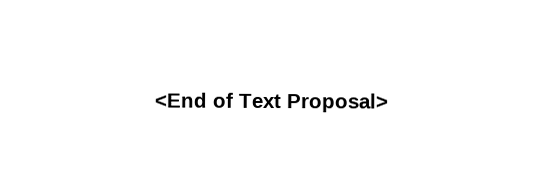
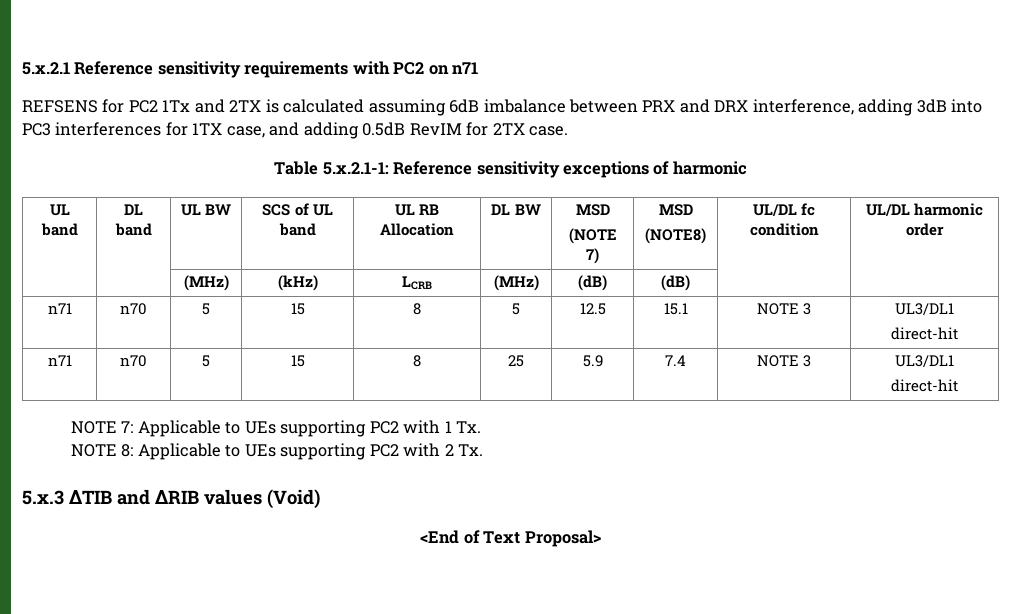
(153, 100) none -> [22,61,479,78] [22,99,983,116] [22,122,569,139] [274,161,747,178] [49,204,70,216] [40,223,78,236] [124,204,143,215] [114,223,152,236] [180,204,232,216] [262,203,333,216] [278,223,316,236] [394,204,440,216] [380,223,454,236] [491,204,541,215] [575,204,610,216] [568,228,617,244] [586,248,599,264] [658,204,693,216] [645,228,706,244] [752,203,816,216] [749,223,819,236] [865,203,984,216] [906,223,944,236] [183,275,229,291] [277,275,318,291] [402,276,432,290] [493,275,539,291] [578,275,607,291] [661,275,690,291] [47,303,72,314] [120,303,147,315] [202,303,210,315] [290,303,305,315] [413,303,421,315] [512,303,520,315] [579,303,606,315] [663,303,688,315] [756,303,812,315] [895,303,954,315] [891,327,958,340] [47,355,72,366] [120,355,147,367] [202,355,210,367] [290,355,305,367] [413,355,421,367] [508,355,524,367] [582,355,603,367] [665,355,686,366] [756,355,812,367] [895,355,954,367] [891,379,958,392] [71,420,482,437] [71,443,484,460] [22,489,320,509] 5.x.2.1 Reference sensitivity requirements with PC2 on n71 // REFSENS for PC2 1Tx and 2TX is calculated assuming 6dB imbalance between PRX and DRX interference, adding 3dB into PC3 interferences for 1TX case, and adding 0.5dB RevIM for 2TX case. // Table 5.x.2.1-1: Reference sensitivity exceptions of harmonic // UL band | DL band | UL BW | SCS of UL band | UL RB Allocation | DL BW | MSD // (NOTE 7) | MSD // (NOTE8) | UL/DL fc condition | UL/DL harmonic order // | | (MHz) | (kHz) | LCRB | (MHz) | (dB) | (dB) | | // n71 | n70 | 5 | 15 | 8 | 5 | 12.5 | 15.1 | NOTE 3 | UL3/DL1 // direct-hit // n71 | n70 | 5 | 15 | 8 | 25 | 5.9 | 7.4 | NOTE 3 | UL3/DL1 // direct-hit // NOTE 7: Applicable to UEs supporting PC2 with 1 Tx. // NOTE 8: Applicable to UEs supporting PC2 with 2 Tx. // 5.x.3 ∆TIB and ∆RIB values (Void) //

